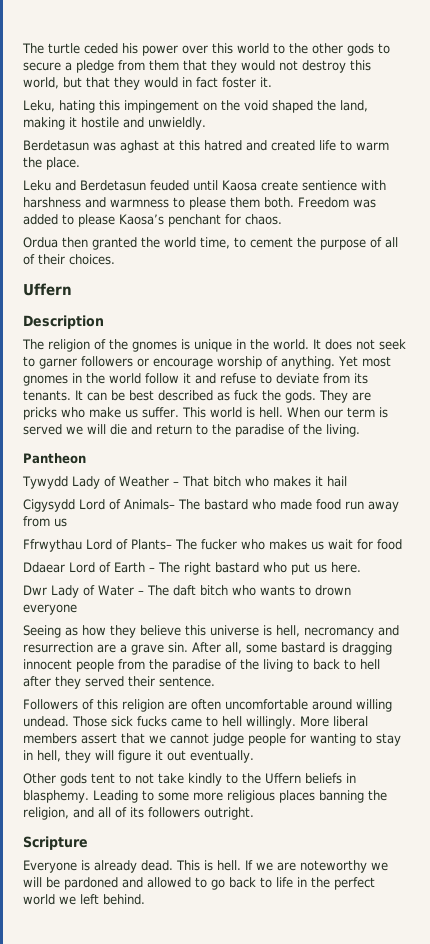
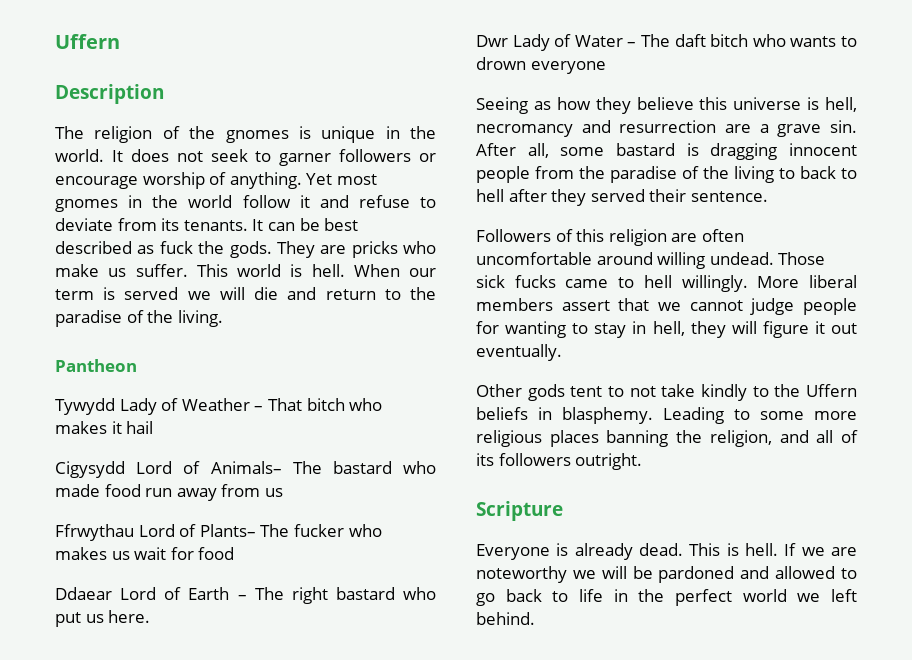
[22,43,390,56] [23,60,371,73] [23,77,272,90] [23,100,368,113] [23,117,206,130] [23,140,389,153] [23,157,80,170] [23,180,386,191] [23,197,376,210] [23,214,282,227] [23,237,398,250] [23,254,115,265] The turtle ceded his power over this world to the other gods to secure a pledge from them that they would not destroy this world, but that they would in fact foster it. // Leku, hating this impingement on the void shaped the land, making it hostile and unwieldly. // Berdetasun was aghast at this hatred and created life to warm the place. // Leku and Berdetasun feuded until Kaosa create sentience with harshness and warmness to please them both. Freedom was added to please Kaosa’s penchant for chaos. // Ordua then granted the world time, to cement the purpose of all of their choices. // -> (55, 41) none

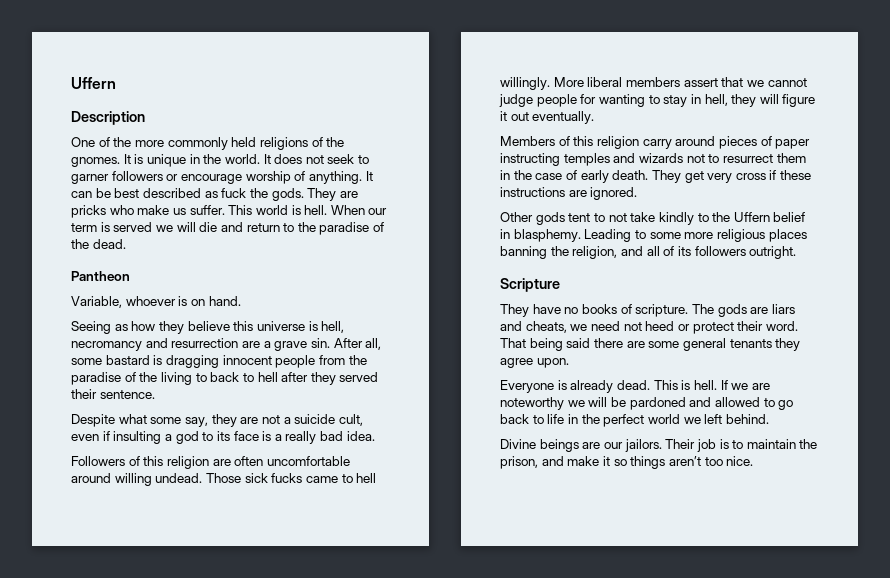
[55,126,289,143] The religion of the gnomes -> [71,137,345,150] [71,154,131,167] One of the more commonly held religions of the gnomes. It
[306,173,377,185] [55,195,436,212] [55,218,248,231] Yet most gnomes in the world follow it and refuse to deviate from its tenants. -> (362, 177) none
[177,310,223,327] living. -> [92,239,126,249] dead.
[55,398,383,415] [55,421,154,434] [55,461,436,478] [55,484,283,501] [55,524,382,541] [55,547,235,560] [55,587,436,604] [55,610,151,627] [476,34,857,51] [476,57,606,74] Tywydd Lady of Weather – That bitch who makes it hail // Cigysydd Lord of Animals– The bastard who made food run away from us // Ffrwythau Lord of Plants– The fucker who makes us wait for food // Ddaear Lord of Earth – The right bastard who put us here. // Dwr Lady of Water – The daft bitch who wants to drown everyone -> [71,296,241,308] Variable, whoever is on hand.
(768, 196) none -> [71,414,363,427] [71,431,375,444] // Despite what some say, they are not a suicide cult, even if insulting a god to its face is a really bad idea.
(562, 352) none -> [500,136,811,149] [500,153,806,166] [500,170,812,183] [500,187,638,200] // Members of this religion carry around pieces of paper instructing temples and wizards not to resurrect them in the case of early death. They get very cross if these instructions are ignored.
[476,407,528,420] beliefs -> [773,212,806,222] belief
(563, 511) none -> [500,304,795,317] [500,321,798,334] [500,338,801,351] [500,358,569,368] // They have no books of scripture. The gods are liars and cheats, we need not heed or protect their word. That being said there are some general tenants they agree upon.
(535, 618) none -> [500,439,818,452] [500,456,754,469] // Divine beings are our jailors. Their job is to maintain the prison, and make it so things aren’t too nice.

